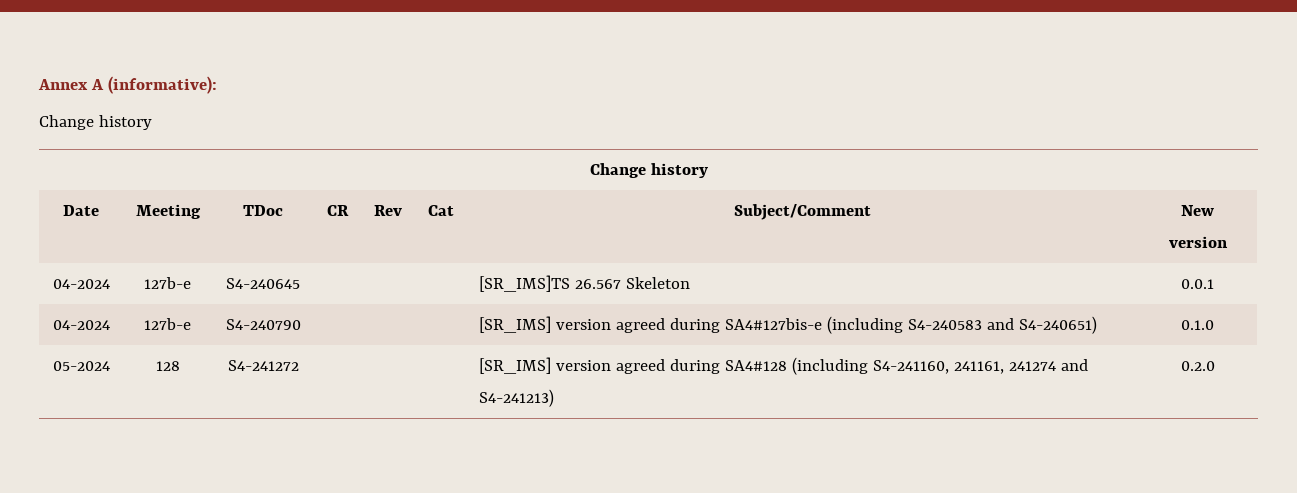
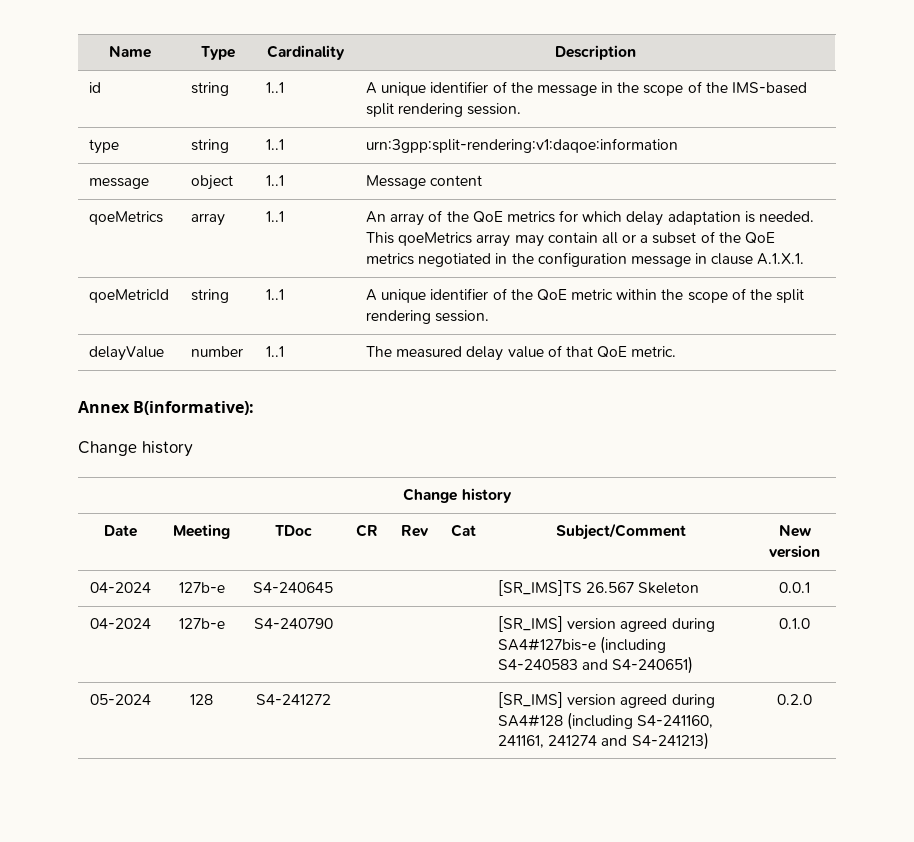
[38,76,217,94] Annex A (informative): -> [108,46,151,58] [201,46,235,60] [267,45,345,60] [555,45,636,60] [88,82,101,93] [190,82,229,96] [265,82,284,93] [365,81,808,96] [365,103,522,117] [88,139,119,154] [190,139,229,153] [265,139,284,150] [365,138,678,153] [88,178,149,189] [190,175,233,190] [265,175,284,186] [365,175,483,189] [88,211,163,225] [190,213,225,226] [265,211,284,222] [365,210,815,226] [365,231,776,247] [365,252,805,267] [88,289,169,303] [190,289,229,303] [265,289,284,300] [365,288,805,303] [365,310,490,324] [88,346,164,361] [190,346,243,357] [265,346,284,357] [365,345,677,361] [78,401,255,415] Name | Type | Cardinality | Description // id | string | 1..1 | A unique identifier of the message in the scope of the IMS-based split rendering session. // type | string | 1..1 | urn:3gpp:split-rendering:v1:daqoe:information // message | object | 1..1 | Message content // qoeMetrics | array | 1..1 | An array of the QoE metrics for which delay adaptation is needed. This qoeMetrics array may contain all or a subset of the QoE metrics negotiated in the configuration message in clause A.1.X.1. // qoeMetricId | string | 1..1 | A unique identifier of the QoE metric within the scope of the split rendering session. // delayValue | number | 1..1 | The measured delay value of that QoE metric. // Annex B(informative):

